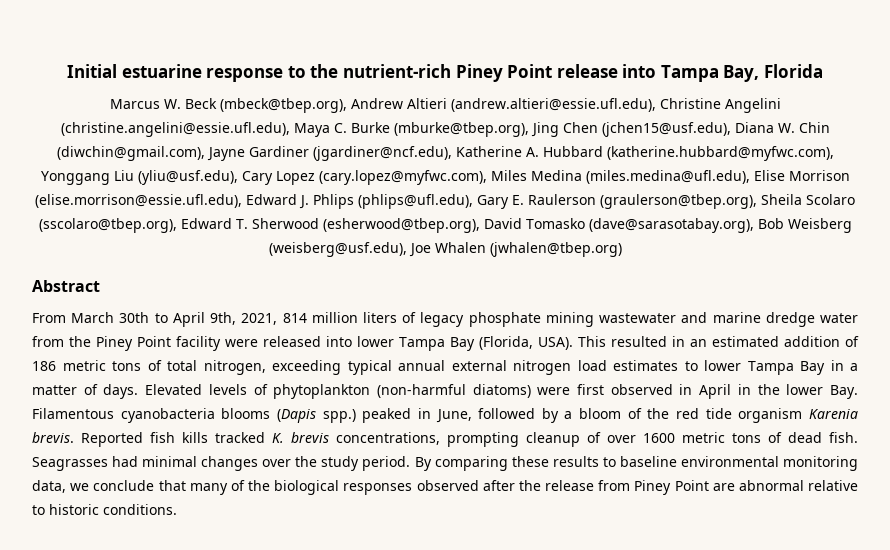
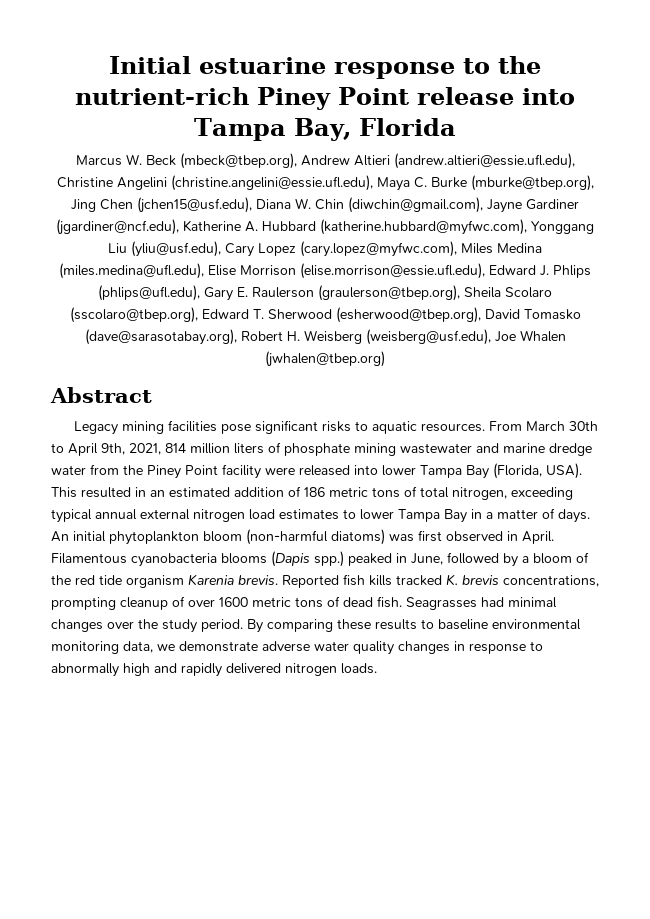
[757,218,784,229] Bob -> [240,331,300,341] Robert H.
(100, 286) none -> [73,420,485,435] Legacy mining facilities pose significant risks to aquatic resources.
[420,312,465,327] legacy -> (281, 447) none
[145,384,371,399] Elevated levels of phytoplankton -> [51,531,242,545] An initial phytoplankton bloom
[537,387,571,395] were -> [389,534,414,542] was
[699,384,859,399] April in the lower Bay. -> [522,531,554,544] April.
[93,480,858,495] [32,504,177,515] conclude that many of the biological responses observed after the release from Piney Point are abnormal relative to historic conditions. -> [179,641,543,655] [51,663,377,677] demonstrate adverse water quality changes in response to abnormally high and rapidly delivered nitrogen loads.

